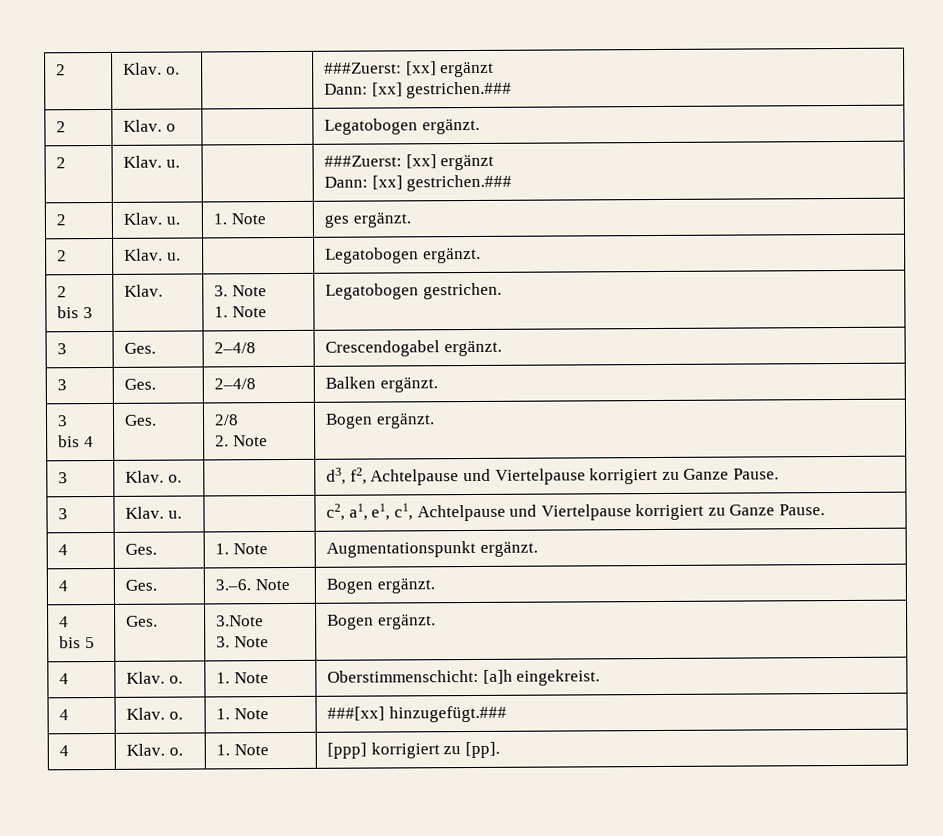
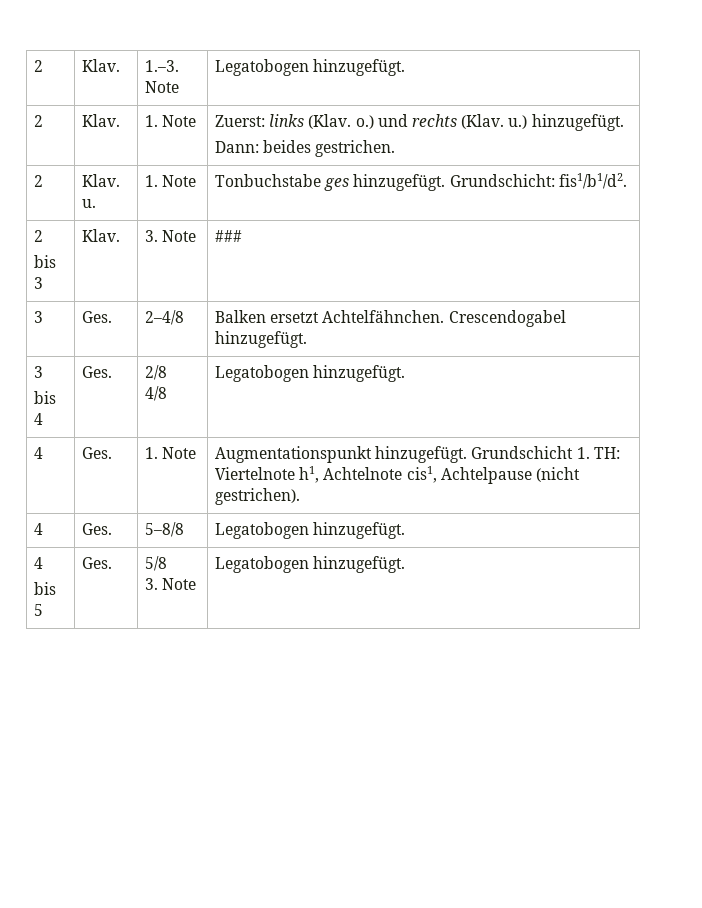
[56,64,67,76] [123,62,180,75] [324,61,495,78] [324,81,513,99] [56,121,67,133] [123,119,176,132] [324,118,480,135] [56,157,67,169] [123,155,180,168] [324,154,495,171] [324,174,513,192] 2 | Klav. o. | | ###Zuerst: [xx] ergänzt // Dann: [xx] gestrichen.### // 2 | Klav. o | | Legatobogen ergänzt. // 2 | Klav. u. | | ###Zuerst: [xx] ergänzt // Dann: [xx] gestrichen.### -> [34,60,44,72] [82,59,121,72] [145,60,180,72] [145,81,180,93] [215,59,406,76] [34,115,44,127] [82,114,121,127] [145,115,197,127] [215,114,624,131] [215,140,396,157] 2 | Klav. | 1.–3. Note | Legatobogen hinzugefügt. // 2 | Klav. | 1. Note | Zuerst: links (Klav. o.) und rechts (Klav. u.) hinzugefügt. // Dann: beides gestrichen.
[324,212,411,228] [57,250,68,262] [124,248,181,261] [325,247,481,264] ges ergänzt. // 2 | Klav. u. | | Legatobogen ergänzt. -> [215,173,627,191] Tonbuchstabe ges hinzugefügt. Grundschicht: fis1/b1/d2.
[214,306,267,318] [325,282,502,300] [57,343,68,355] [124,342,157,354] [214,342,257,354] [325,340,502,357] // 1. Note | Legatobogen gestrichen. // 3 | Ges. | 2–4/8 | Crescendogabel ergänzt. -> [215,230,243,242] | ###
[379,377,438,393] ergänzt. -> [270,310,566,327] [215,331,308,348] ersetzt Achtelfähnchen. Crescendogabel hinzugefügt.
[215,435,268,447] [325,413,435,429] [58,472,69,484] [125,470,182,483] [326,467,779,486] [58,508,69,520] [125,506,182,519] [326,503,826,522] 2. Note | Bogen ergänzt. // 3 | Klav. o. | | d3, f2, Achtelpause und Viertelpause korrigiert zu Ganze Pause. // 3 | Klav. u. | | c2, a1, e1, c1, Achtelpause und Viertelpause korrigiert zu Ganze Pause. -> [145,386,168,401] [215,365,406,382] 4/8 | Legatobogen hinzugefügt.
[479,541,538,557] [58,580,69,592] [125,579,158,591] [215,578,290,591] [326,578,435,594] ergänzt. // 4 | Ges. | 3.–6. Note | Bogen ergänzt. -> [375,446,620,463] [215,466,581,484] [215,488,301,505] [34,523,44,535] [82,523,113,535] [145,522,185,537] [215,522,406,539] hinzugefügt. Grundschicht 1. TH: Viertelnote h1, Achtelnote cis1, Achtelpause (nicht gestrichen). // 4 | Ges. | 5–8/8 | Legatobogen hinzugefügt.
[216,615,265,627] [216,636,269,648] [327,614,436,630] [59,673,70,685] [126,671,183,684] [216,672,269,684] [327,669,601,686] [59,709,70,721] [126,707,183,720] [216,708,269,720] [327,705,507,723] [59,745,70,757] [126,743,183,756] [216,744,269,756] [327,741,500,759] 3.Note // 3. Note | Bogen ergänzt. // 4 | Klav. o. | 1. Note | Oberstimmenschicht: [a]h eingekreist. // 4 | Klav. o. | 1. Note | ###[xx] hinzugefügt.### // 4 | Klav. o. | 1. Note | [ppp] korrigiert zu [pp]. -> [145,556,168,571] [145,578,197,590] [215,556,406,573] 5/8 // 3. Note | Legatobogen hinzugefügt.

